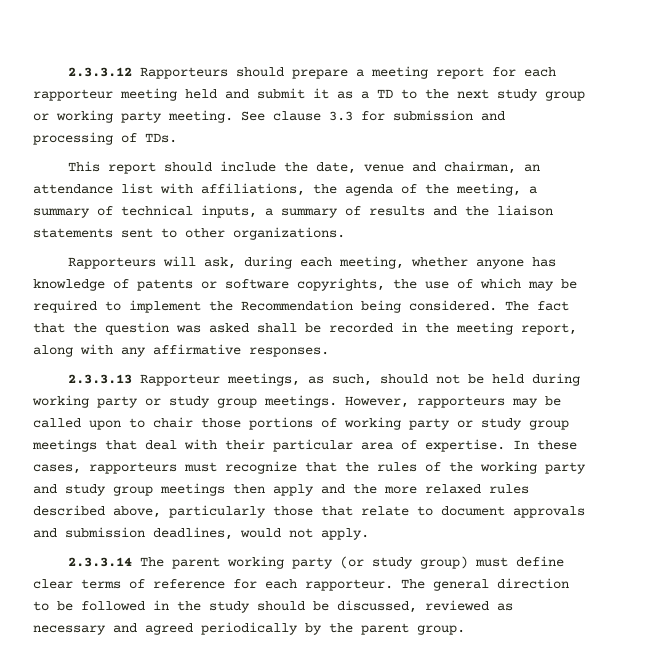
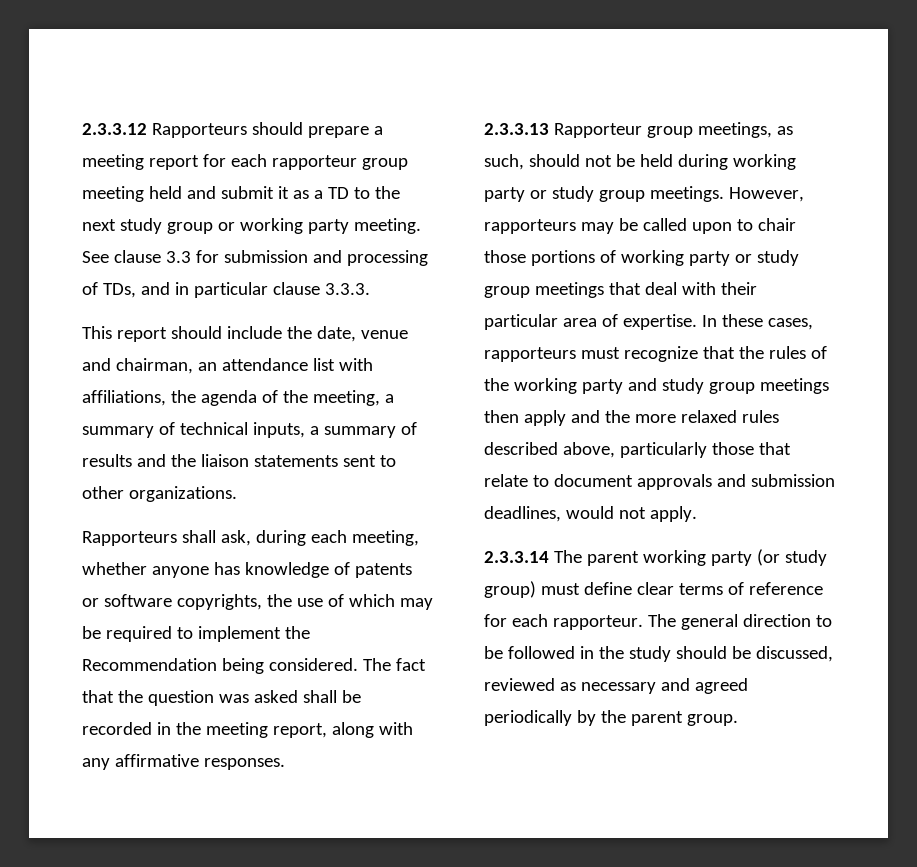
(113, 95) none -> [361,158,408,170] group
[145,133,177,143] TDs. -> [102,282,370,298] TDs, and in particular clause 3.3.3.
[162,256,196,267] will -> [181,530,216,543] shall
(220, 380) none -> [646,126,693,138] group

